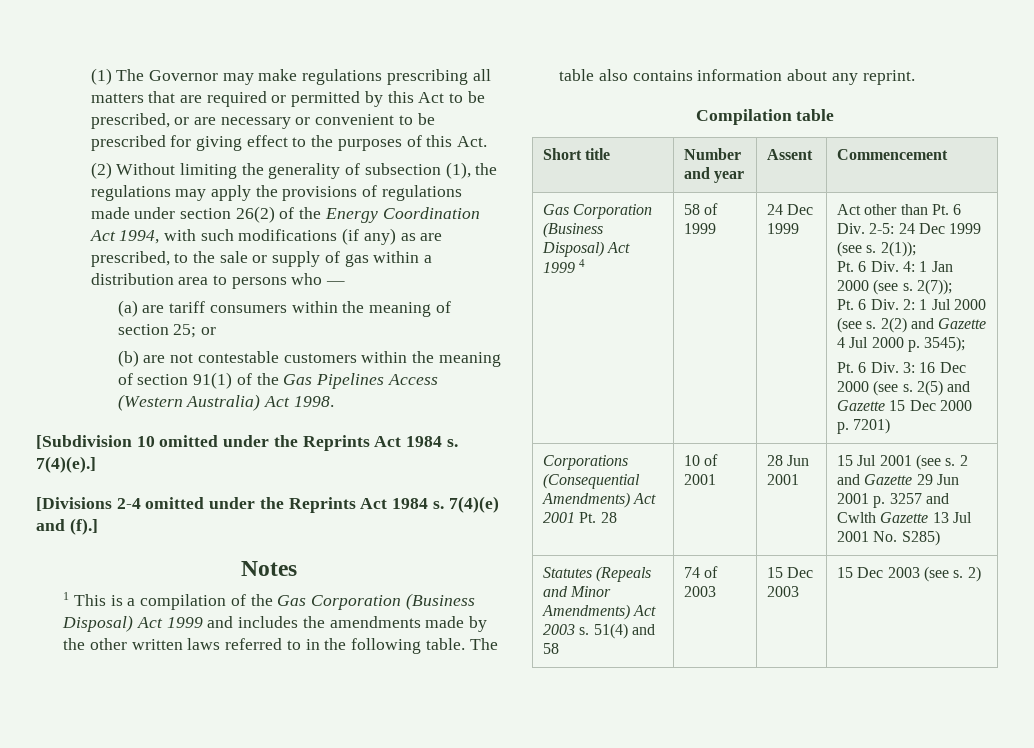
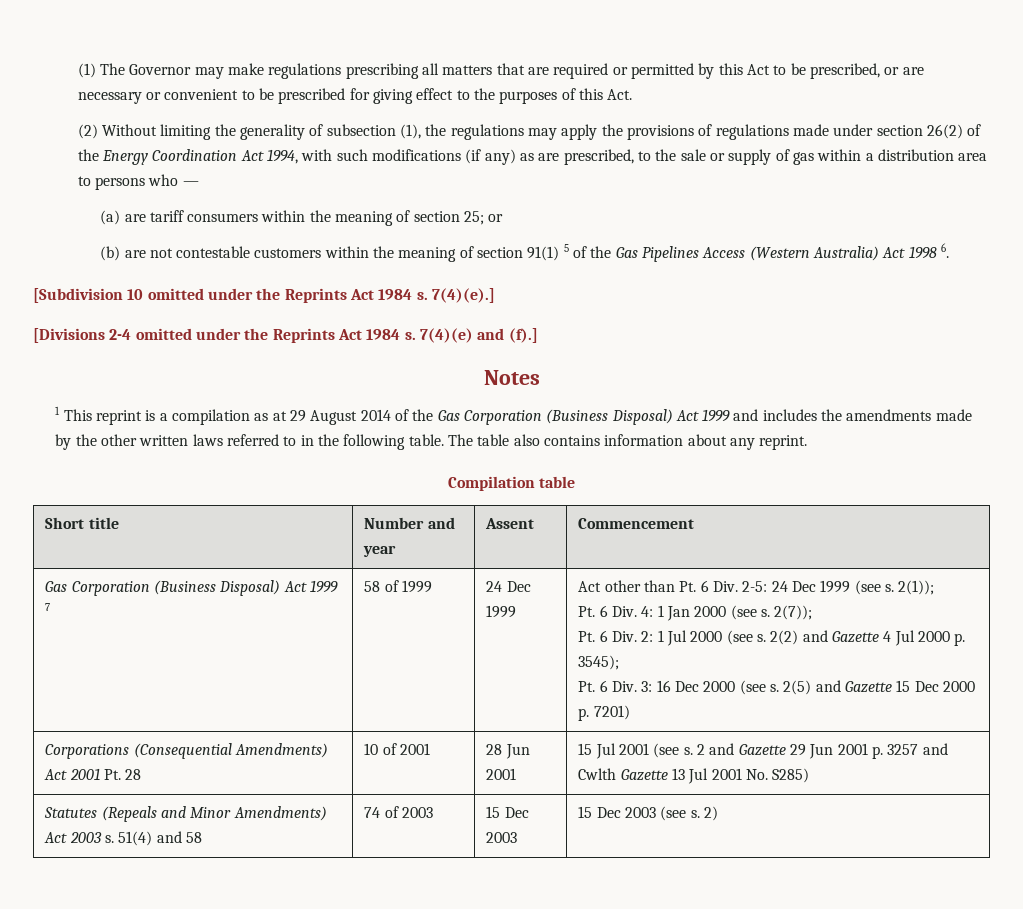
(233, 380) none -> [563,244,569,252] 5
[293,396,334,407] 1998. -> [908,243,949,259] 1998 6.
(106, 600) none -> [96,410,143,425] reprint
(227, 602) none -> [254,409,391,425] as at 29 August 2014
[579,259,586,267] 4 -> [45,603,51,611] 7

